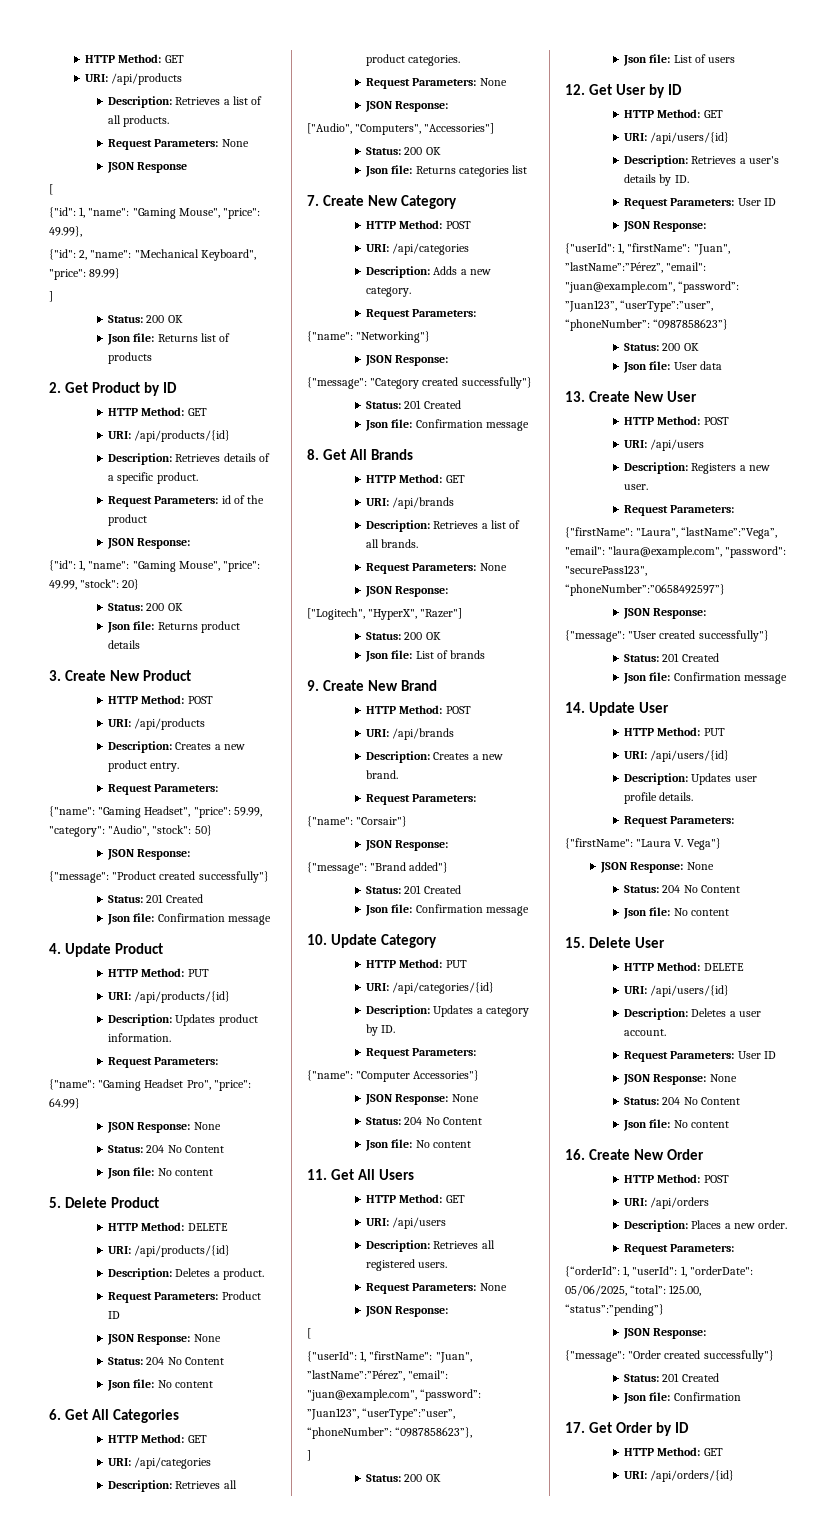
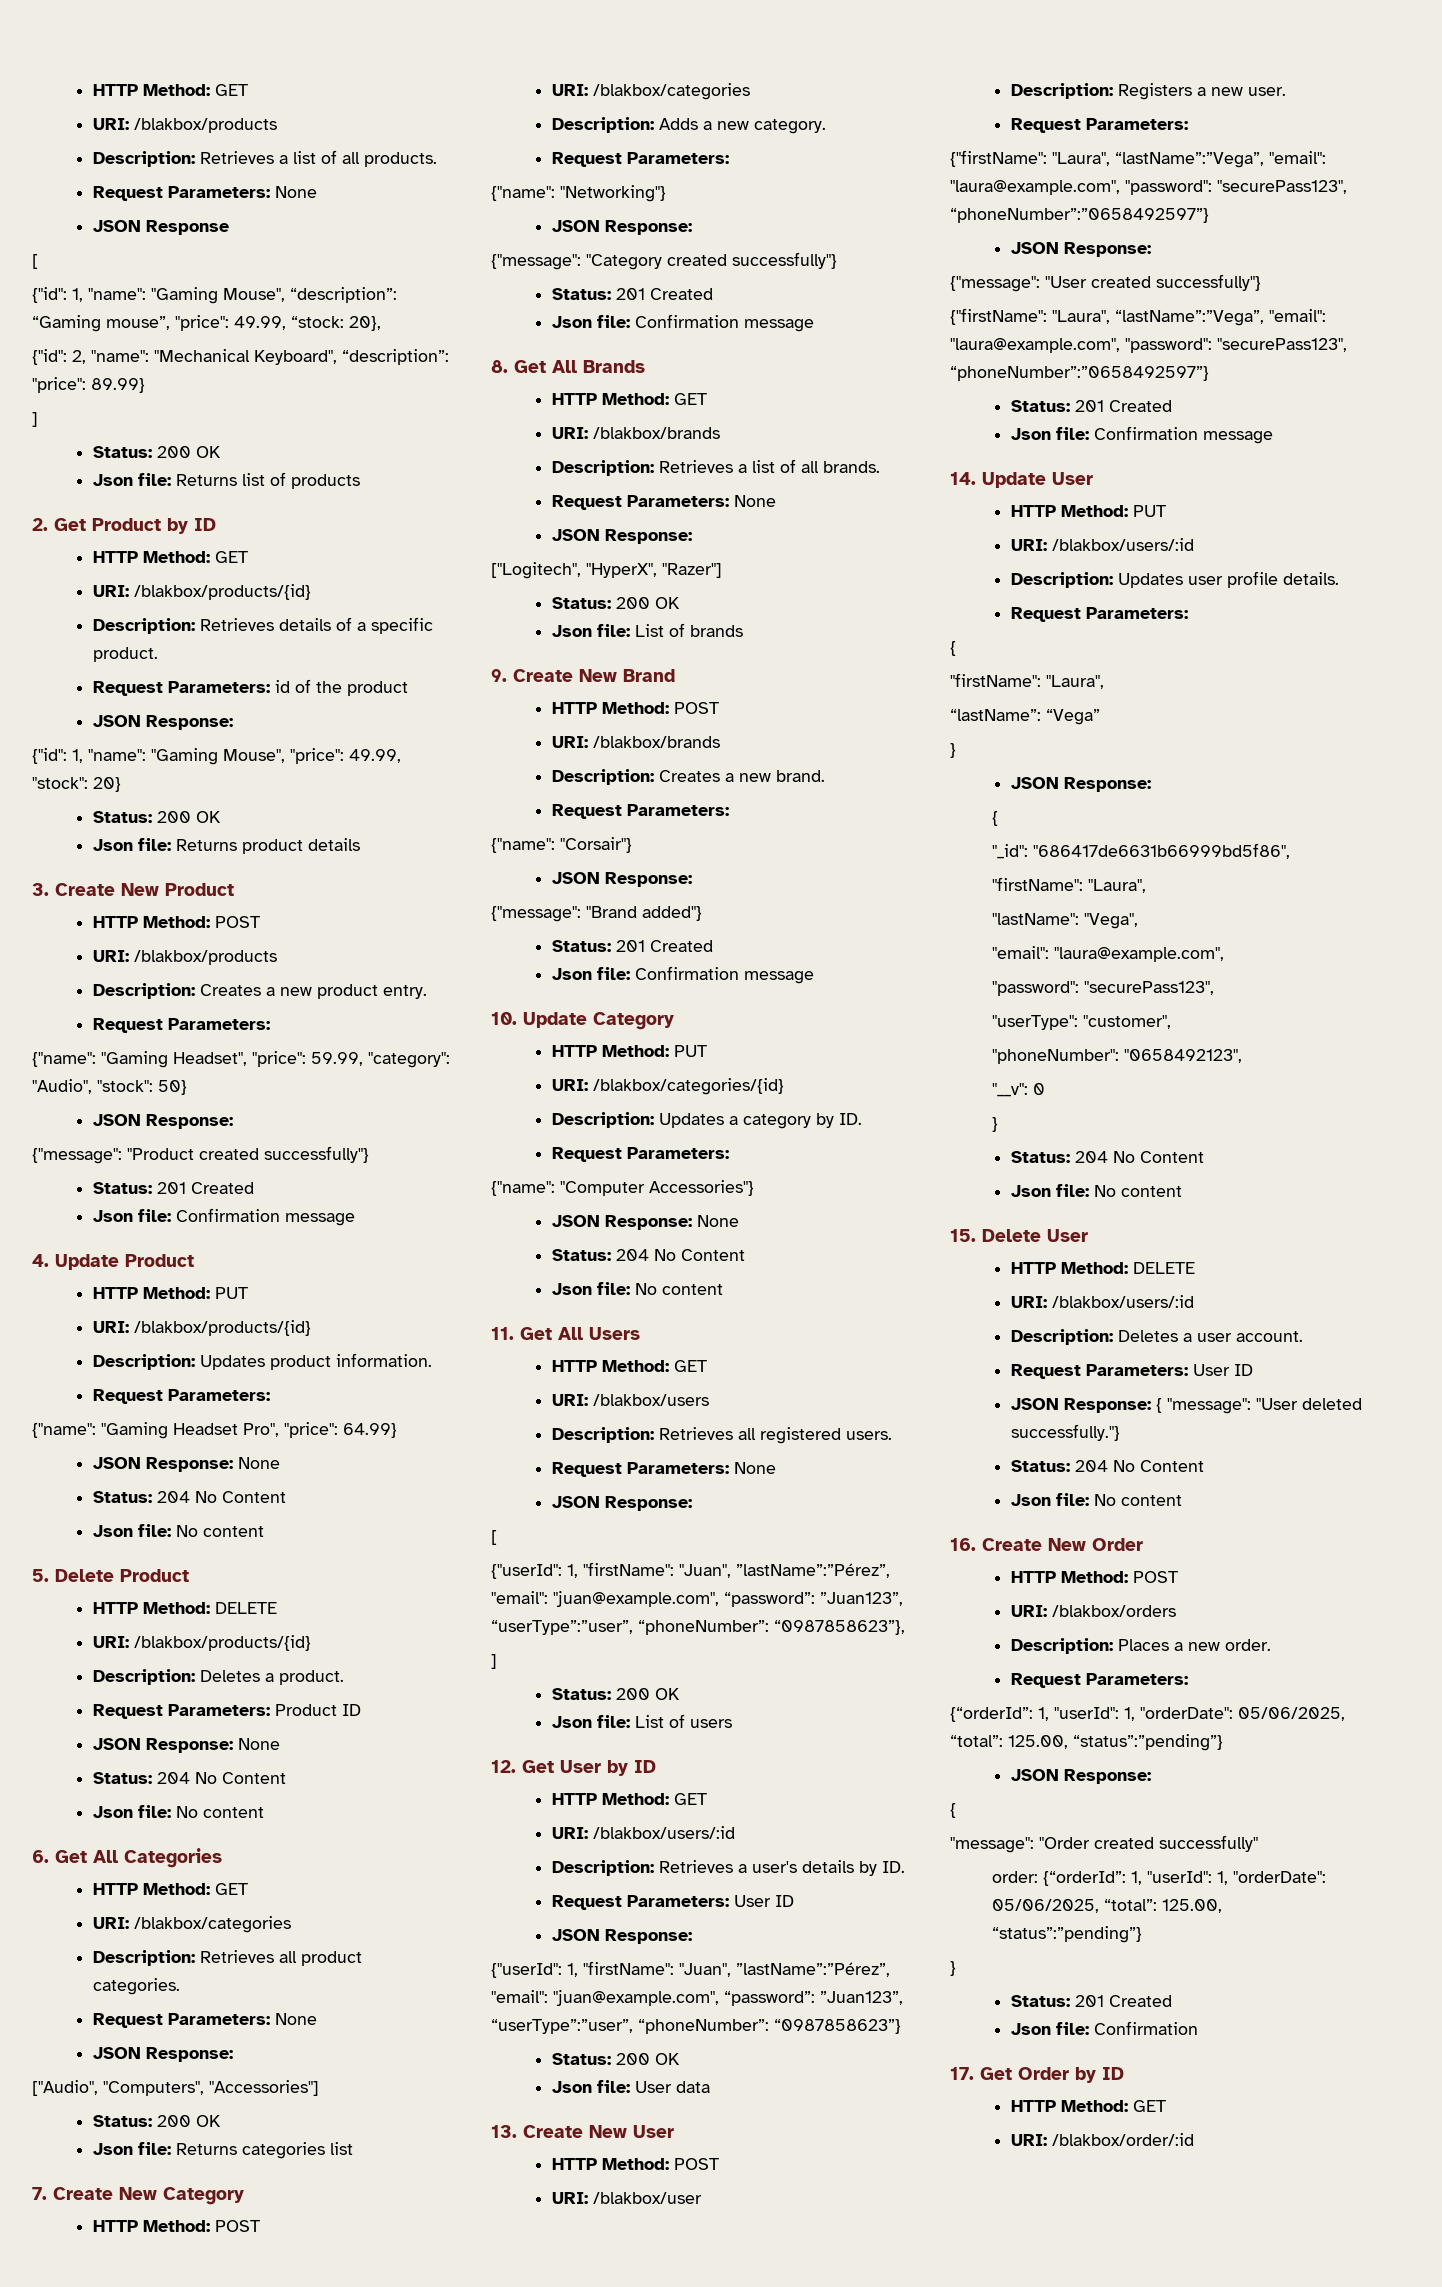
[85,54,184,63] [85,73,183,85] HTTP Method: GET // URI: /api/products -> [93,84,249,96] [93,118,278,133] HTTP Method: GET // URI: /blakbox/products
[223,208,261,219] [49,226,82,237] "price": 49.99}, -> [290,287,397,303] [32,315,381,332] “description”: “Gaming mouse”, "price": 49.99, “stock: 20},
(256, 255) none -> [342,349,449,365] “description”:
[134,430,231,442] /api/products/{id} -> [134,584,312,600] /blakbox/products/{id}
[134,718,206,730] /api/products -> [134,950,278,965] /blakbox/products
[134,991,231,1003] /api/products/{id} -> [134,1320,312,1336] /blakbox/products/{id}
[134,1245,231,1257] /api/products/{id} -> [134,1635,312,1651] /blakbox/products/{id}
[134,1457,212,1469] /api/categories -> [134,1916,292,1933] /blakbox/categories
[392,243,470,255] /api/categories -> [593,83,751,100] /blakbox/categories
[392,497,455,509] /api/brands -> [593,427,721,439] /blakbox/brands
[392,728,455,740] /api/brands -> [593,736,721,748] /blakbox/brands
[392,982,495,994] /api/categories/{id} -> [593,1078,785,1095] /blakbox/categories/{id}
[392,1217,447,1229] /api/users -> [593,1394,710,1406] /blakbox/users
[650,132,730,144] /api/users/{id} -> [593,1826,736,1839] /blakbox/users/:id
[650,439,705,451] /api/users -> [593,2192,703,2204] /blakbox/user
(769, 636) none -> [950,308,1326,326] [950,338,1347,353] [950,366,1209,381] // {"firstName": "Laura", “lastName”:”Vega”, "email": "laura@example.com", "password": "securePass123", “phoneNumber”:”0658492597”}
[650,750,730,762] /api/users/{id} -> [1052,538,1195,551] /blakbox/users/:id
[565,838,721,850] [600,862,714,873] {"firstName": "Laura V. Vega"} // JSON Response: None -> [950,641,956,656] [950,673,1104,689] [950,709,1100,725] [950,743,956,758] [1011,777,1152,792] [991,811,998,826] [991,843,1290,859] [991,877,1146,893] [991,913,1138,929] [991,946,1224,962] [991,981,1214,996] [991,1015,1171,1030] [991,1049,1242,1064] [991,1083,1045,1097] [991,1117,998,1132] { // "firstName": "Laura", // “lastName”: “Vega” // } // JSON Response: // { // "_id": "686417de6631b66999bd5f86", // "firstName": "Laura", // "lastName": "Vega", // "email": "laura@example.com", // "password": "securePass123", // "userType": "customer", // "phoneNumber": "0658492123", // "__v": 0 // }
[650,985,730,997] /api/users/{id} -> [1052,1295,1195,1308] /blakbox/users/:id
[653,1074,737,1085] Response: None -> [1064,1398,1363,1414] [1011,1424,1121,1441] Response: { "message": "User deleted successfully."}
[650,1197,710,1209] /api/orders -> [1052,1605,1177,1617] /blakbox/orders
[565,1350,774,1362] {"message": "Order created successfully"} -> [950,1803,956,1818] [950,1835,1258,1853] [991,1871,1326,1886] [991,1899,1222,1913] [991,1926,1142,1943] [950,1961,956,1976] { // "message": "Order created successfully" // order: {“orderId”: 1, "userId": 1, "orderDate": 05/06/2025, “total”: 125.00, “status”:”pending”} // }
[650,1470,735,1482] /api/orders/{id} -> [1052,2133,1195,2146] /blakbox/order/:id

